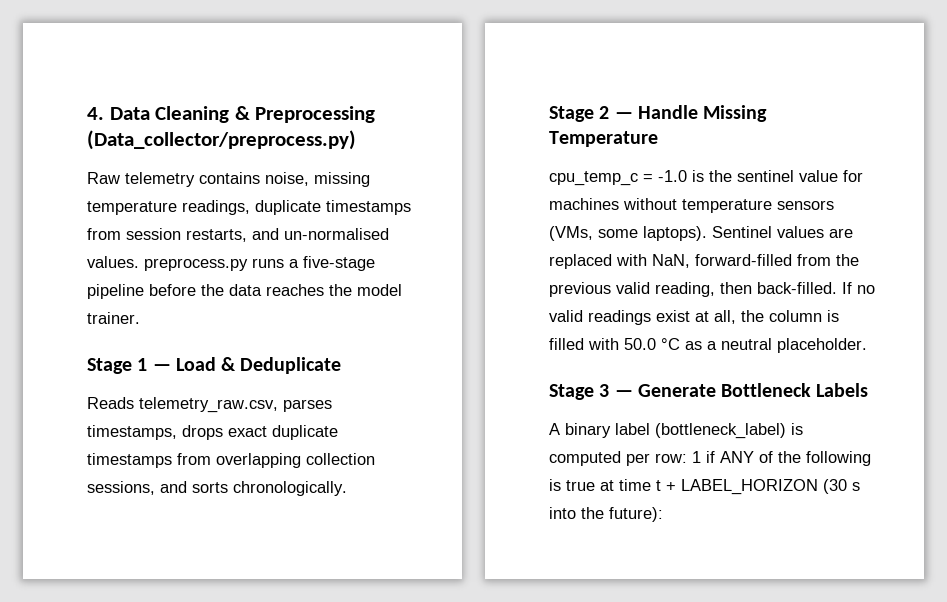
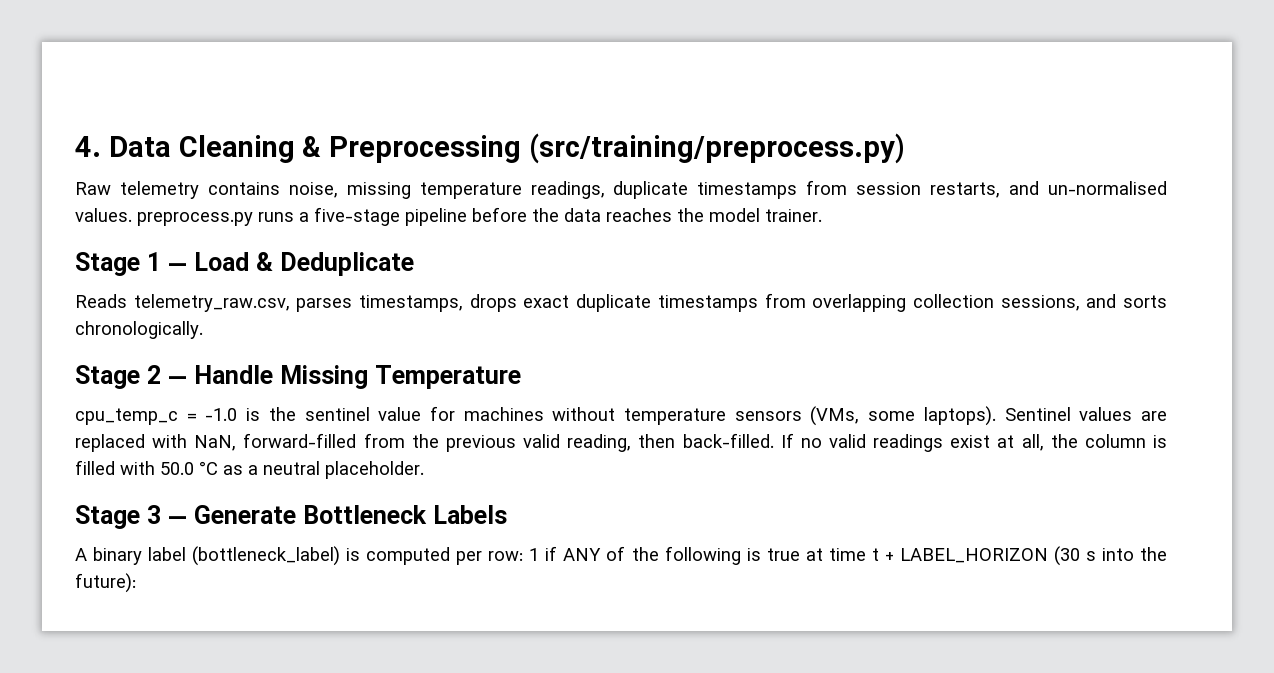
[87,130,356,150] (Data_collector/preprocess.py) -> [529,133,906,164] (src/training/preprocess.py)

